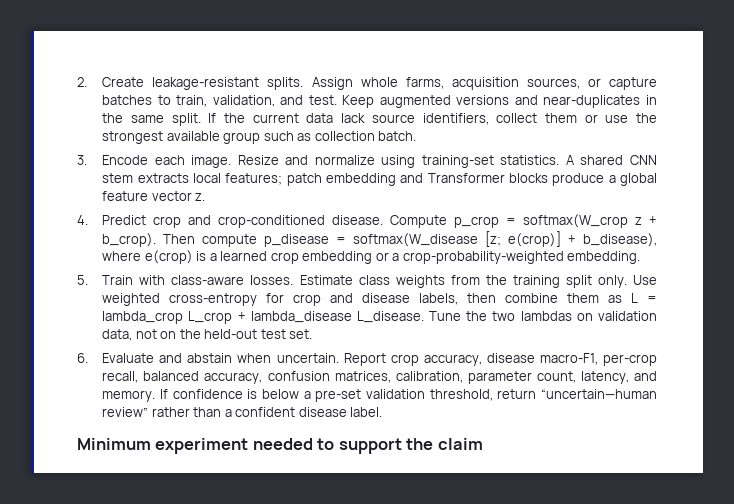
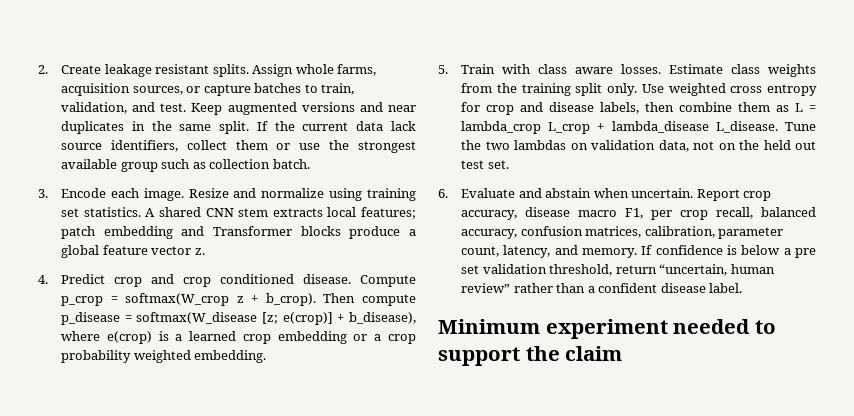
[152,77,260,90] leakage-resistant -> [104,64,210,77] leakage resistant
[543,95,641,108] near-duplicates -> [388,105,416,112] [61,121,125,134] near duplicates
[421,155,494,168] training-set -> [367,188,416,201] [61,208,80,217] training set
[218,215,326,228] crop-conditioned -> [183,274,295,287] crop conditioned
[402,251,564,264] crop-probability-weighted -> [387,334,416,344] [61,350,191,363] crop probability weighted
[171,275,245,285] class-aware -> [538,64,614,74] class aware
[169,293,258,306] cross-entropy -> [730,84,817,96] cross entropy
[204,329,258,339] held-out -> [763,140,816,150] held out
[539,353,657,366] macro-F1, per-crop -> [578,208,709,220] macro F1, per crop
[315,389,362,402] pre-set -> [795,248,816,258] [461,265,480,274] pre set
[541,389,658,399] “uncertain—human -> [659,264,775,276] “uncertain, human

